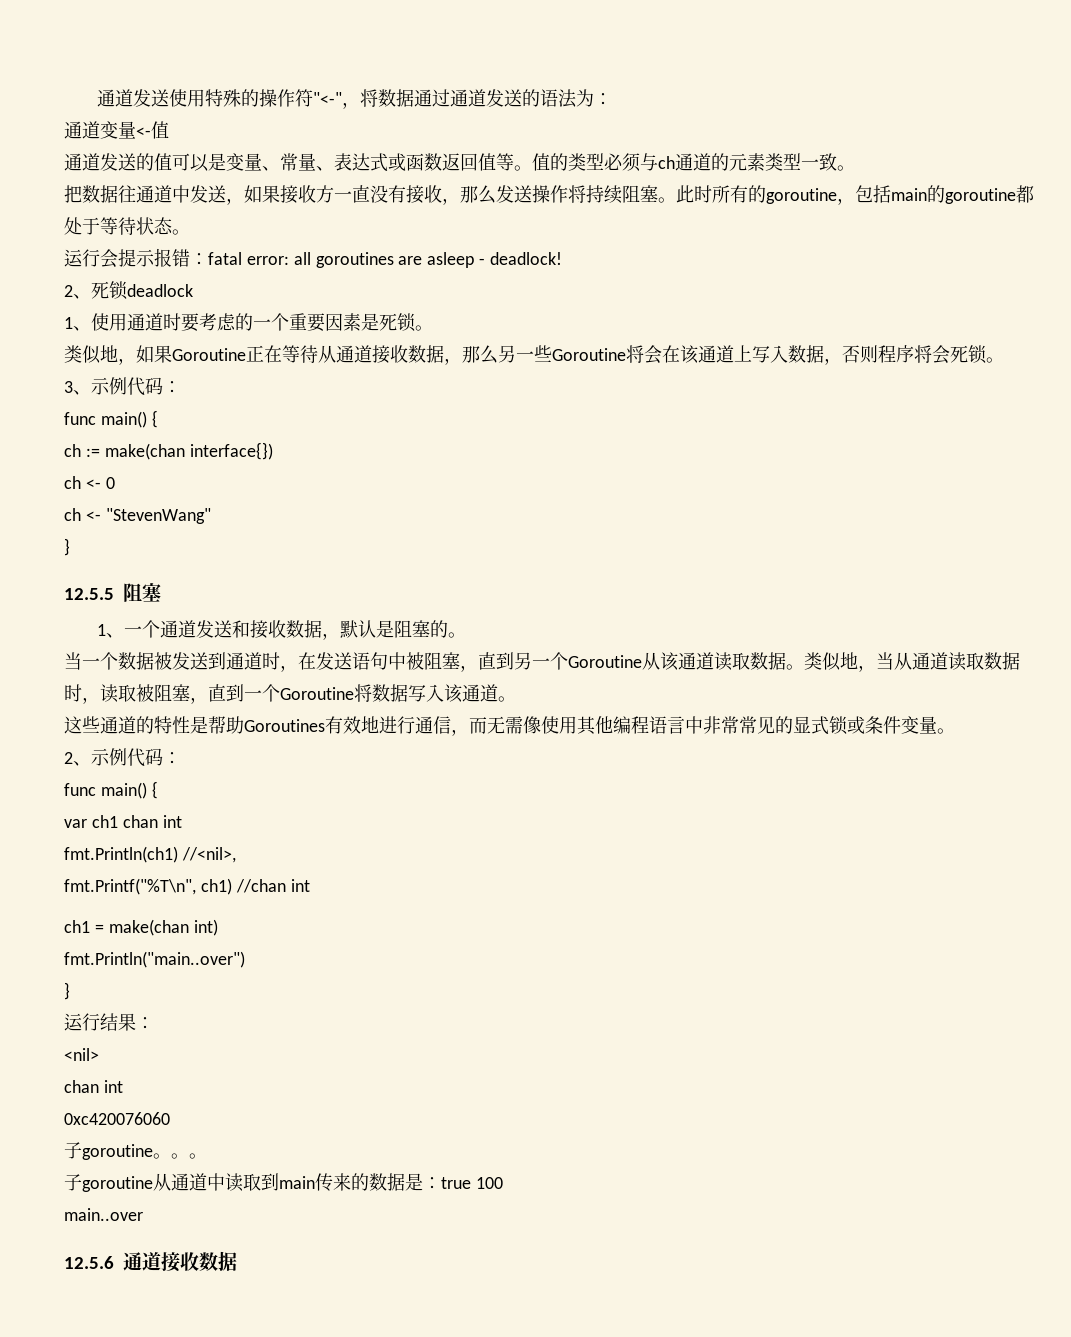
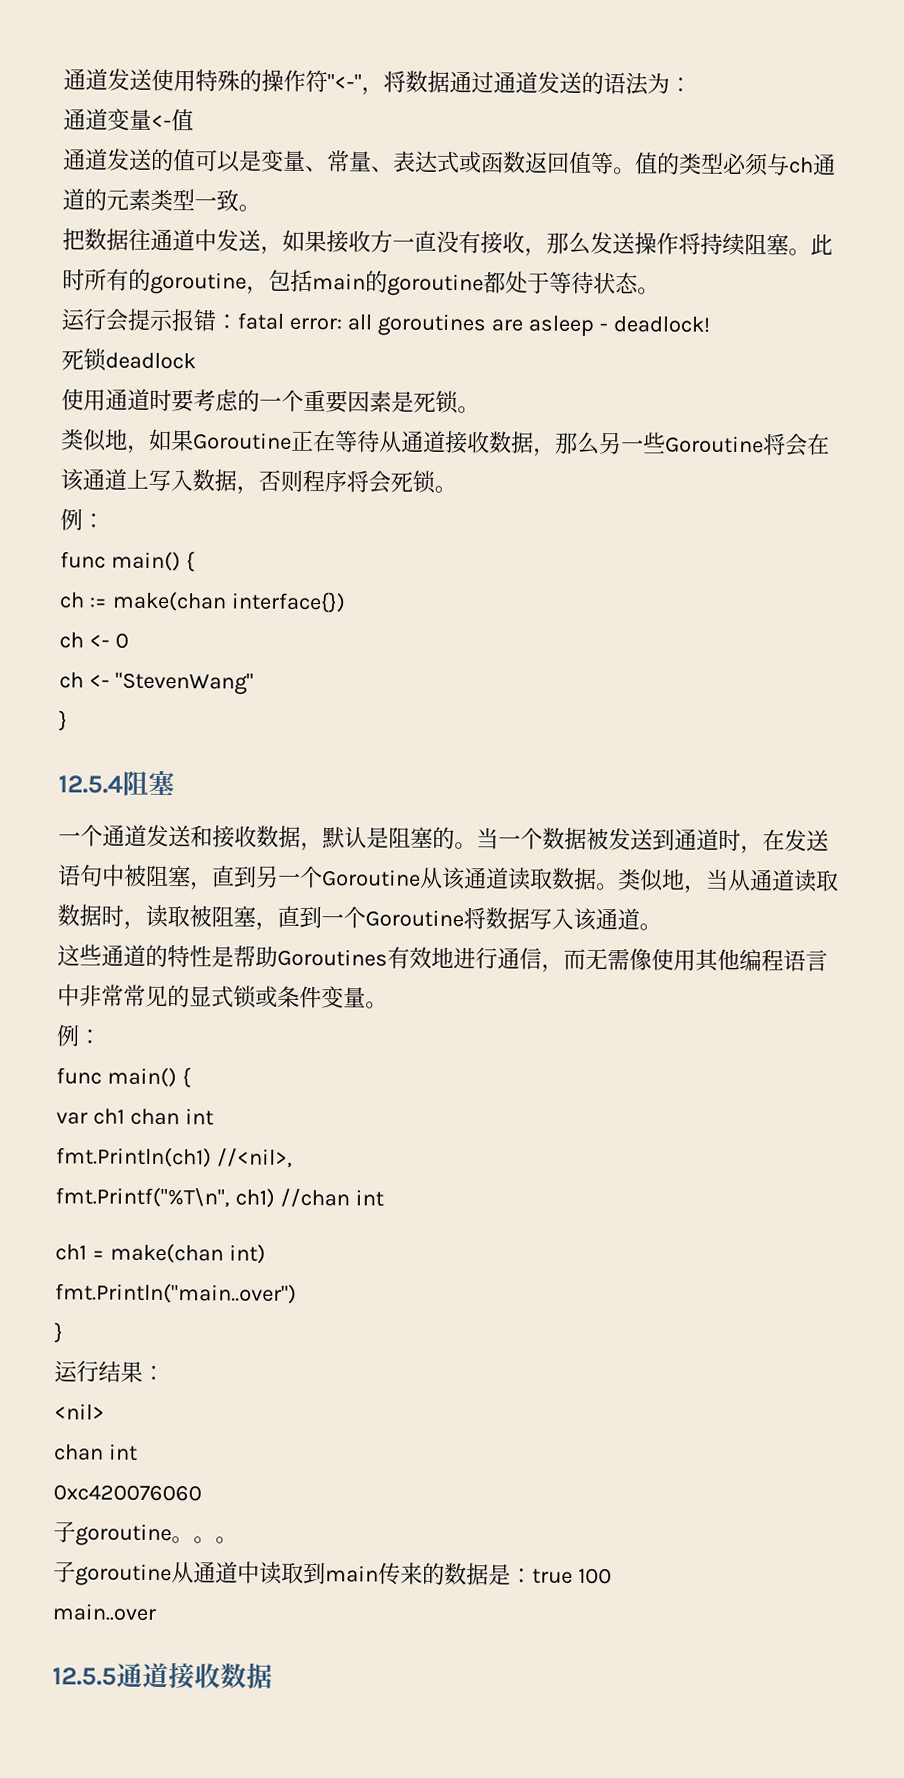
[64,285,91,299] 2、 -> (711, 324) none
[64,317,91,331] 1、 -> (196, 361) none
[64,377,163,396] 3、示例代码 -> [60,508,83,531] 例
[64,588,114,600] 12.5.5 -> [58,775,123,794] 12.5.4
[97,624,125,638] 1、 -> (175, 783) none
(467, 635) // -> (477, 846) none
[64,748,163,767] 2、示例代码 -> [56,1024,80,1047] 例
[64,1256,114,1269] 12.5.6 -> [52,1667,117,1686] 12.5.5

